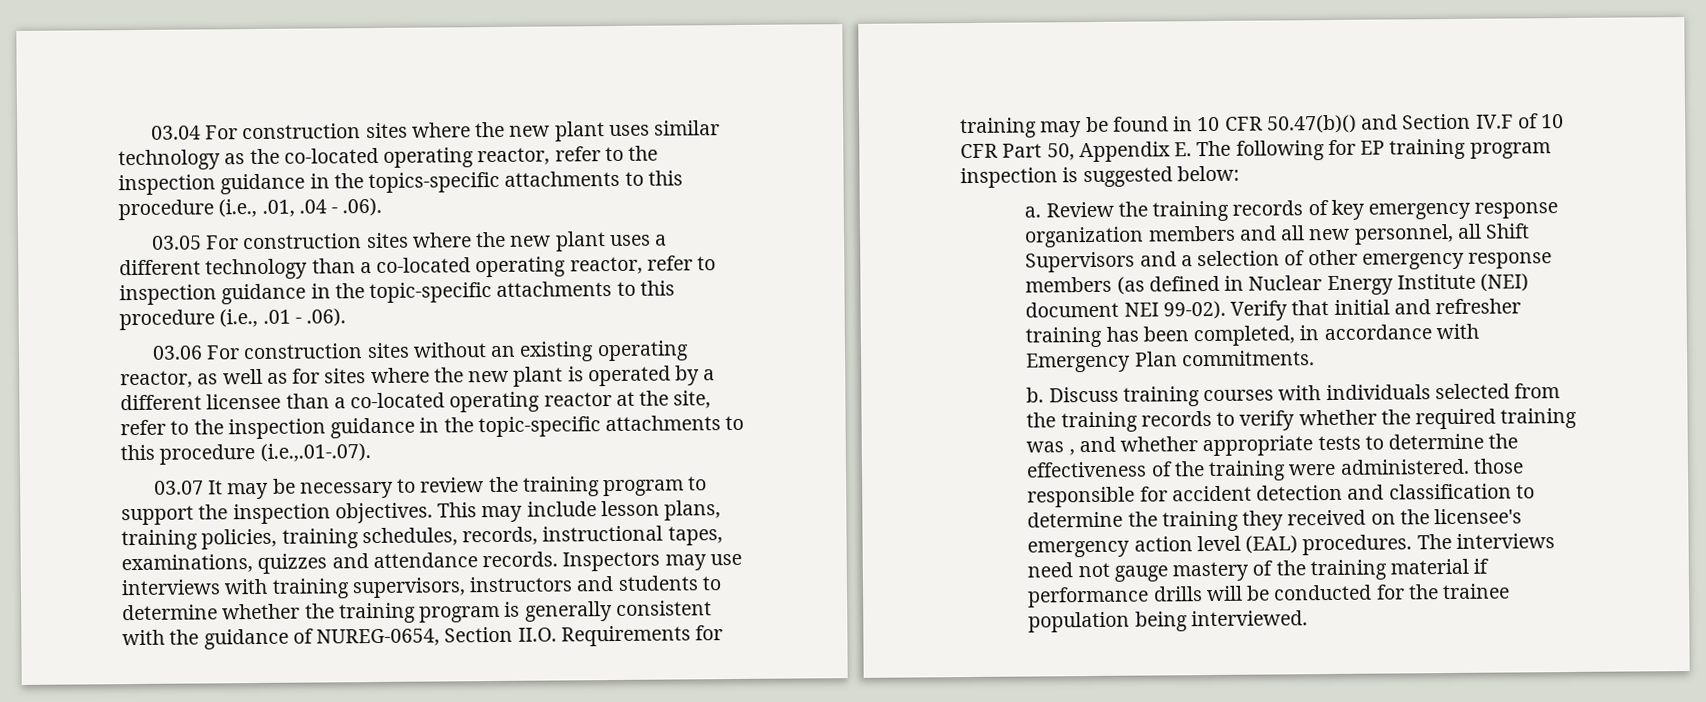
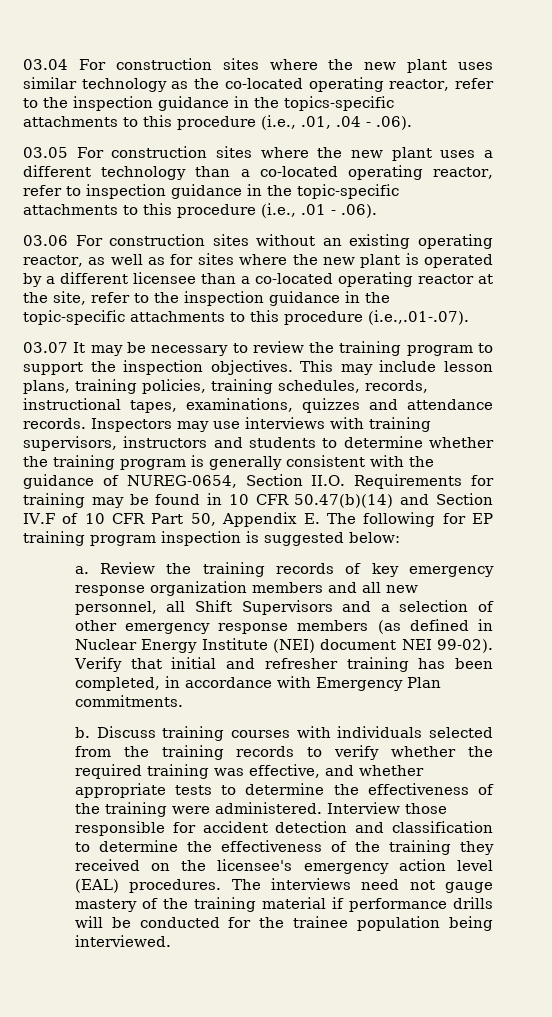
[1266,114,1357,134] 50.47(b)() -> [294,494,394,508] 50.47(b)(14)
[1068,449,1075,456] , -> [248,764,320,778] effective,
(1470, 466) none -> [326,802,400,814] Interview
(1158, 519) none -> [220,840,380,852] effectiveness of the

